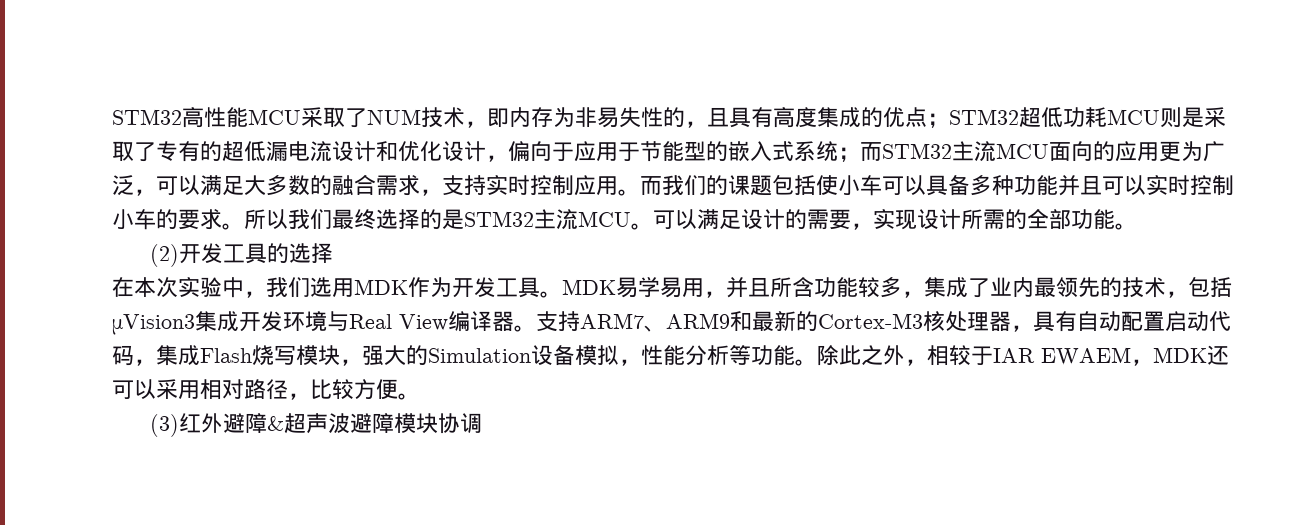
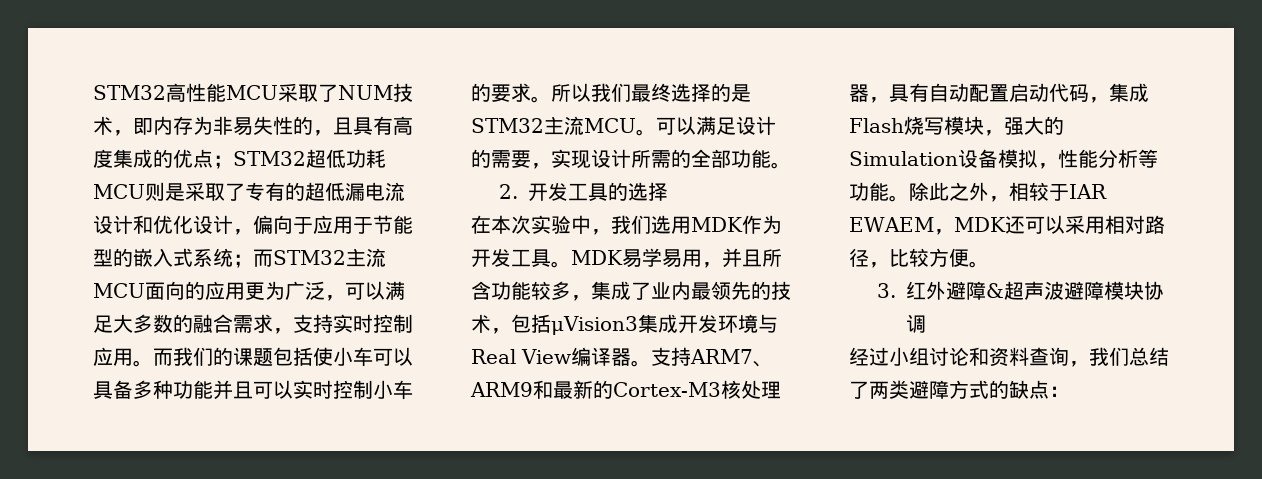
[150,244,180,267] (2) -> [499,184,519,199] 2.
[150,414,180,437] (3) -> [877,283,897,298] 3.
(483, 423) none -> [849,347,1169,367] [849,380,1069,399] // 经过小组讨论和资料查询，我们总结了两类避障方式的缺点：

